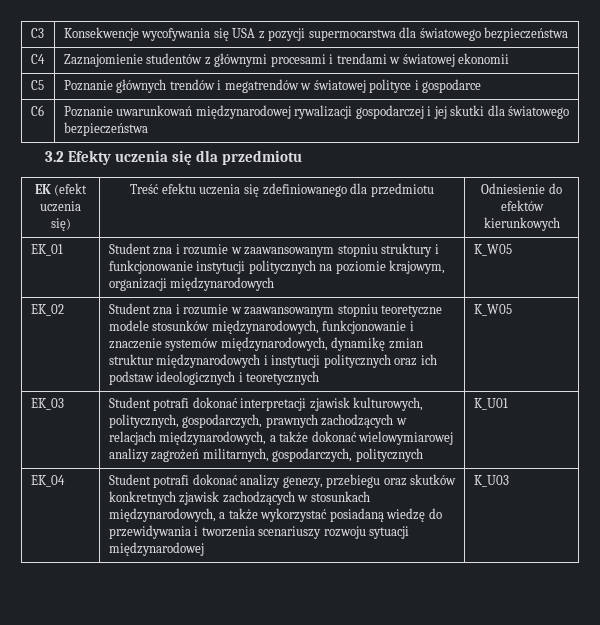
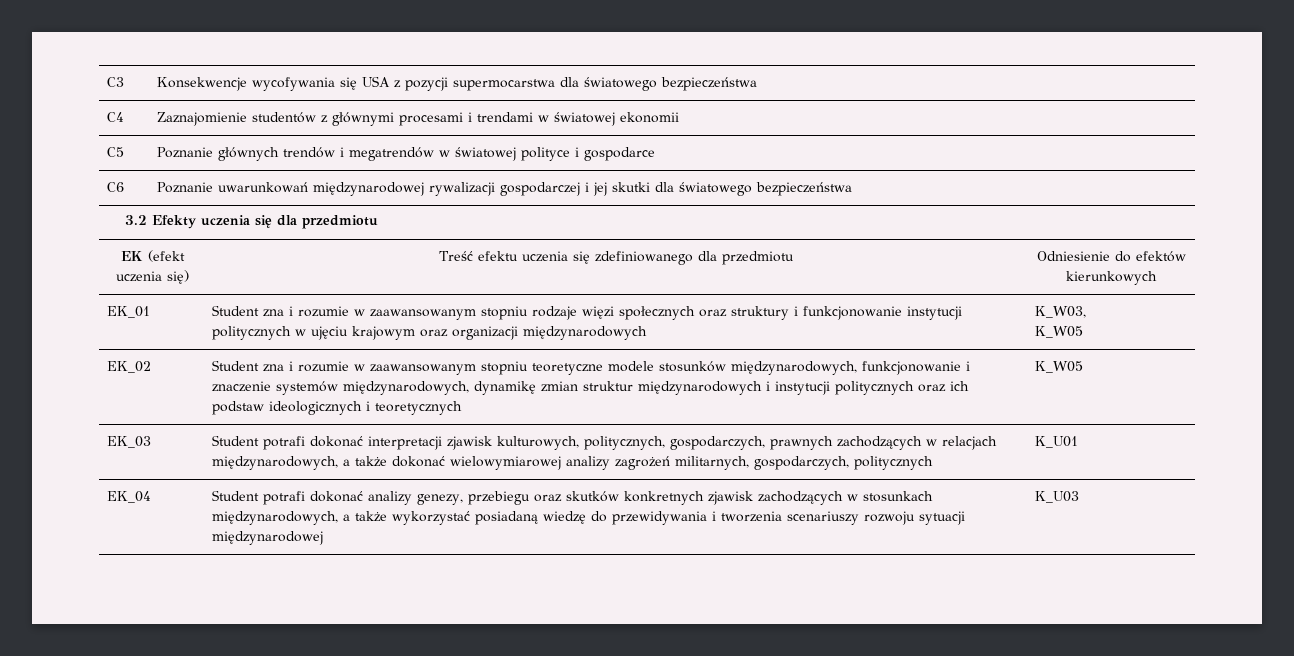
(378, 250) none -> [532,306,728,320] rodzaje więzi społecznych oraz
[319,260,446,274] na poziomie krajowym, -> [295,326,449,340] w ujęciu krajowym oraz
(275, 284) none -> [1035,306,1087,318] K_W03, //

